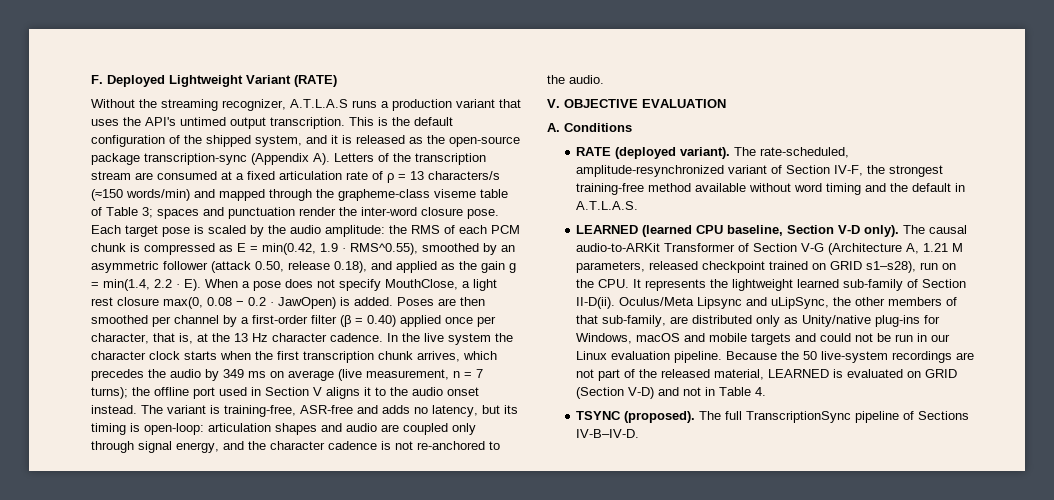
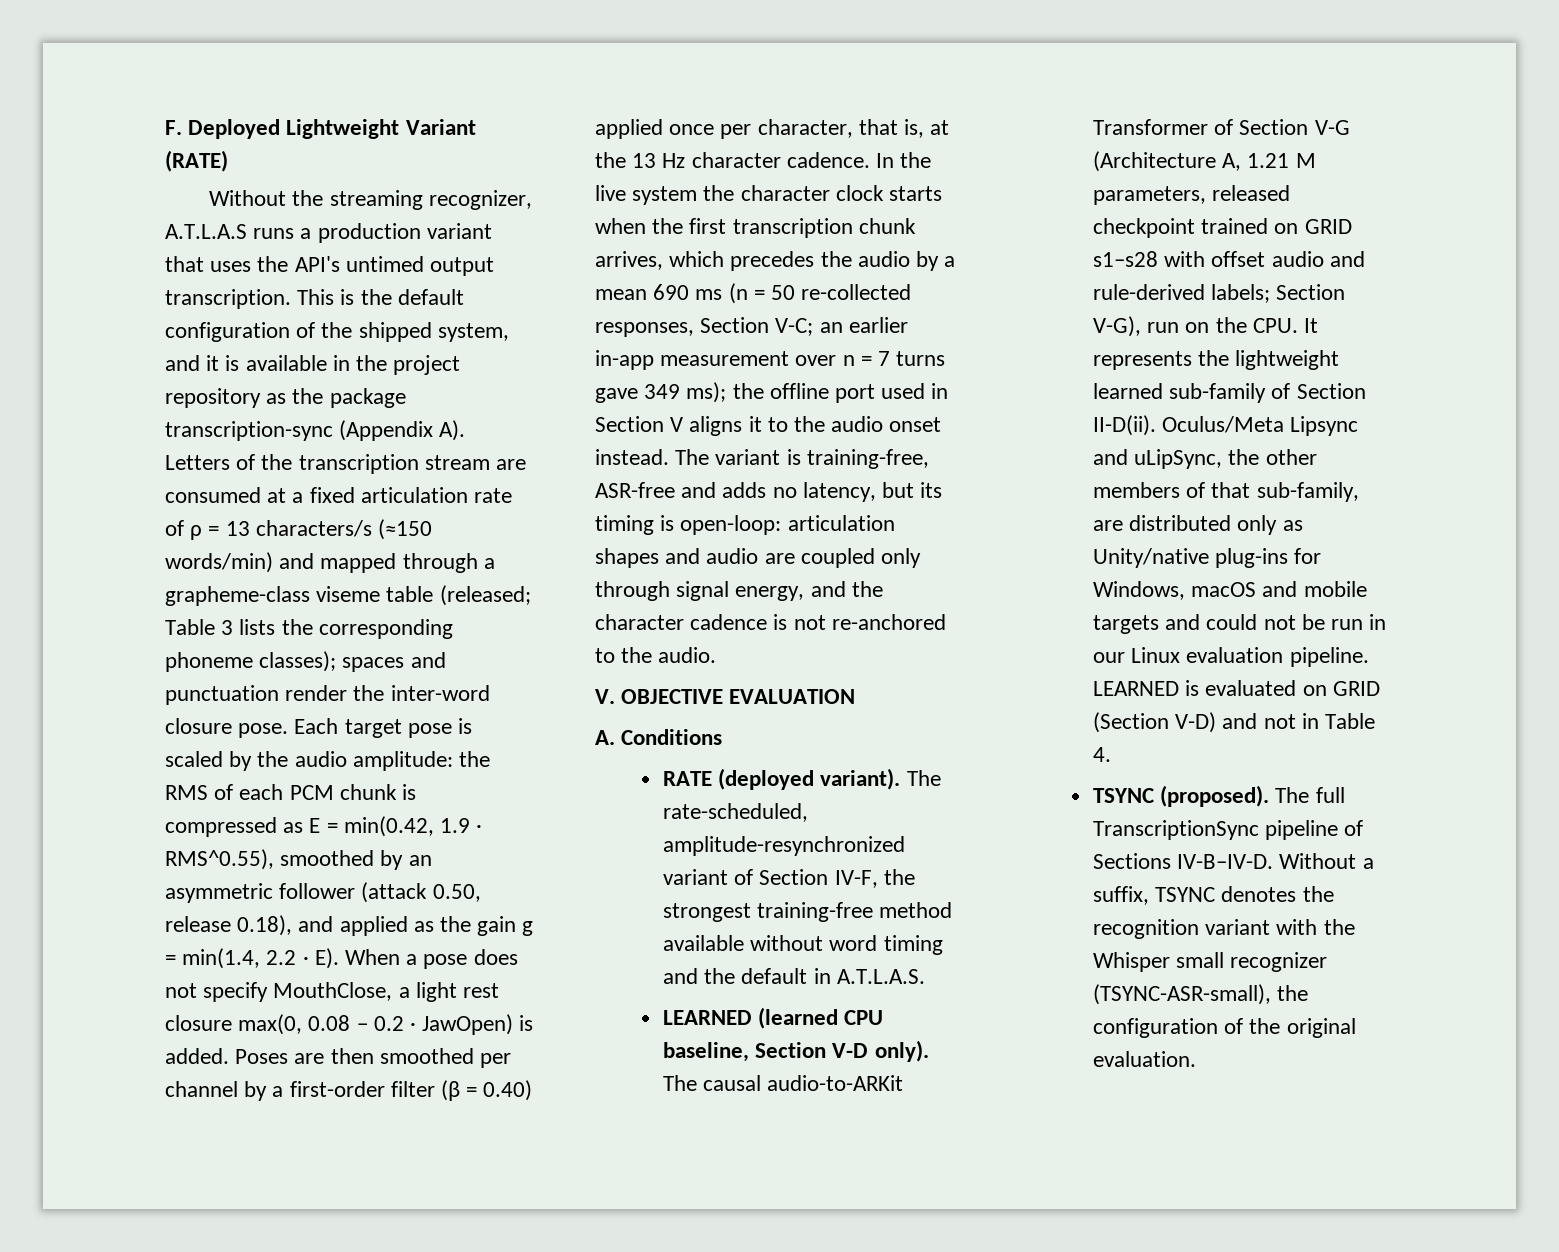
[356,135,520,147] released as the open-source -> [245,355,461,375] [165,388,324,408] available in the project repository as the
[316,189,334,198] the -> [483,558,495,569] a
[91,207,153,218] of Table 3; -> [439,585,531,606] [165,619,453,639] [165,651,337,672] (released; Table 3 lists the corresponding phoneme classes);
[223,369,483,381] [91,387,128,399] 349 ms on average (live measurement, n = 7 turns); -> [944,256,956,267] [595,283,912,304] [595,317,908,337] [595,350,946,370] [595,382,727,403] a mean 690 ms (n = 50 re-collected responses, Section V-C; an earlier in-app measurement over n = 7 turns gave 349 ms);
[866,261,917,273] s1–s28), -> [1092,251,1365,267] [1092,284,1346,303] [1092,316,1141,337] s1–s28 with offset audio and rule-derived labels; Section V-G),
[726,351,975,363] [576,369,765,381] Because the 50 live-system recordings are not part of the released material, -> (1369, 657) none
(640, 433) none -> [1279,853,1374,869] [1092,886,1334,905] [1092,919,1355,939] [1092,952,1328,972] [1092,984,1309,1005] [1092,1018,1356,1038] [1092,1051,1196,1067] Without a suffix, TSYNC denotes the recognition variant with the Whisper small recognizer (TSYNC-ASR-small), the configuration of the original evaluation.

